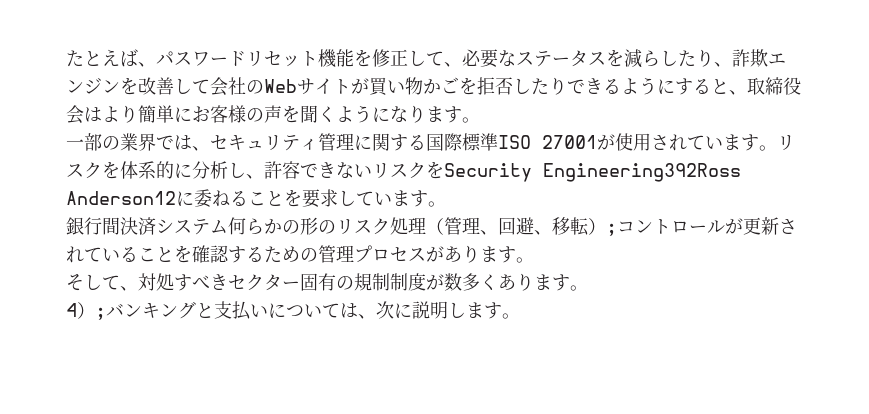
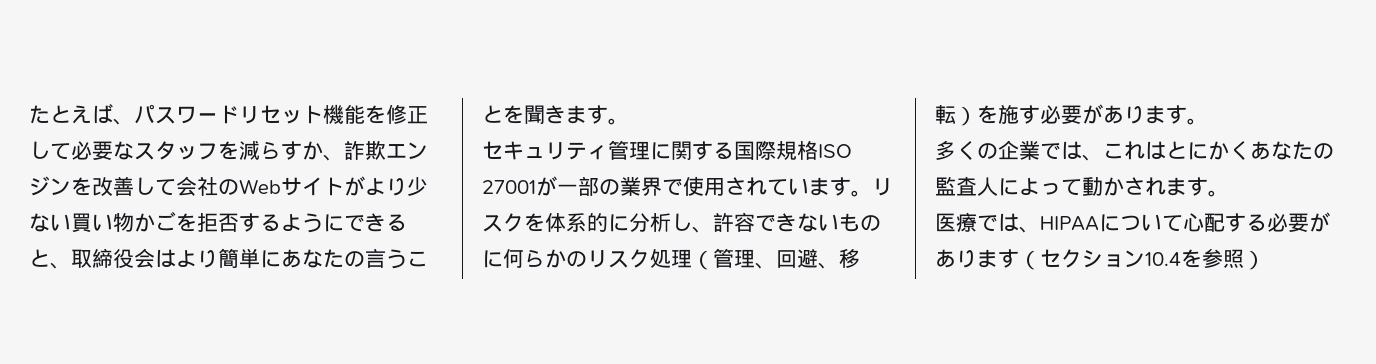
[444,62,462,67] 、 -> (71, 151) none
[534,49,714,68] テータスを減らしたり -> [155,140,323,160] タッフを減らすか
(369, 86) none -> [365,177,428,196] [29,213,71,232] より少ない
[513,77,603,95] したりでき -> [239,213,260,232] す
[675,78,693,95] す -> [344,213,386,232] でき
[192,105,480,123] [66,133,210,151] お客様の声を聞くようになります。 // 一部の業界では、 -> [281,248,428,269] [482,105,629,125] あなたの言うことを聞きます。 //
[462,133,498,151] 標準 -> [776,140,818,160] 規格
(615, 142) none -> [557,176,683,196] 一部の業界で
[372,161,741,182] [66,189,446,208] [66,217,228,235] リスクをSecurity Engineering392Ross Anderson12に委ねることを要求しています。 // 銀行間決済システム -> [839,213,881,232] [482,250,503,268] ものに
[300,217,336,235] 形の -> (587, 259) none
[606,217,797,236] [66,245,534,263] [66,273,588,291] [66,301,520,320] ;コントロールが更新されていることを確認するための管理プロセスがあります。 // そして、対処すべきセクター固有の規制制度が数多くあります。 // 4）;バンキングと支払いについては、次に説明します。 -> [977,104,1208,125] [935,140,1334,161] [935,176,1229,197] [935,212,1330,233] [935,248,1265,270] を施す必要があります。 // 多くの企業では、これはとにかくあなたの監査人によって動かされます。 // 医療では、HIPAAについて心配する必要があります（セクション10.4を参照）

